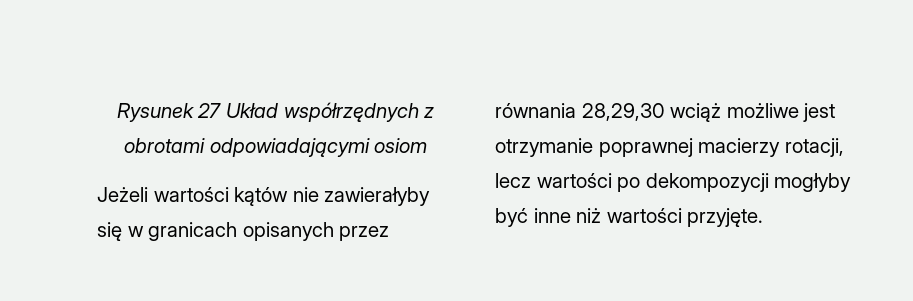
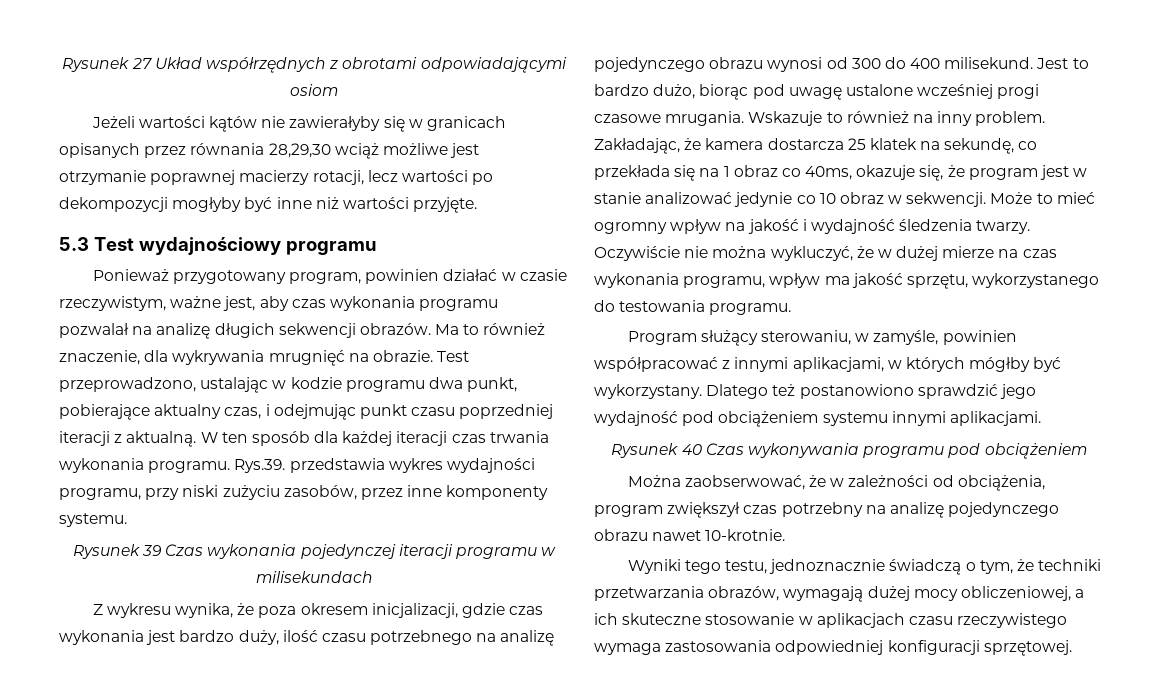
(764, 217) none -> [59,237,377,255] [92,269,567,284] [59,296,499,311] [59,323,546,339] [59,350,470,366] [59,377,518,393] [59,404,554,420] [59,431,549,447] [59,458,535,473] [59,485,549,500] [59,513,127,527] [72,544,557,559] [255,571,373,583] [92,603,544,618] [59,630,555,646] [594,57,1089,72] [594,84,1040,100] [594,111,1046,126] [594,138,1038,154] [594,165,1088,181] [594,192,1095,207] [594,219,1031,234] [594,246,1057,261] [594,273,1100,289] [594,300,792,315] [627,330,1017,346] [594,357,1062,372] [594,384,1036,399] [594,411,1041,427] [611,443,1087,459] [627,475,1045,491] [594,502,1060,518] [594,529,786,541] [627,559,1102,575] [594,586,1085,602] [594,613,1068,628] [594,640,1072,656] // 5.3 Test wydajnościowy programu // Ponieważ przygotowany program, powinien działać w czasie rzeczywistym, ważne jest, aby czas wykonania programu pozwalał na analizę długich sekwencji obrazów. Ma to również znaczenie, dla wykrywania mrugnięć na obrazie. Test przeprowadzono, ustalając w kodzie programu dwa punkt, pobierające aktualny czas, i odejmując punkt czasu poprzedniej iteracji z aktualną. W ten sposób dla każdej iteracji czas trwania wykonania programu. Rys.39. przedstawia wykres wydajności programu, przy niski zużyciu zasobów, przez inne komponenty systemu. // Rysunek 39 Czas wykonania pojedynczej iteracji programu w milisekundach // Z wykresu wynika, że poza okresem inicjalizacji, gdzie czas wykonania jest bardzo duży, ilość czasu potrzebnego na analizę pojedynczego obrazu wynosi od 300 do 400 milisekund. Jest to bardzo dużo, biorąc pod uwagę ustalone wcześniej progi czasowe mrugania. Wskazuje to również na inny problem. Zakładając, że kamera dostarcza 25 klatek na sekundę, co przekłada się na 1 obraz co 40ms, okazuje się, że program jest w stanie analizować jedynie co 10 obraz w sekwencji. Może to mieć ogromny wpływ na jakość i wydajność śledzenia twarzy. Oczywiście nie można wykluczyć, że w dużej mierze na czas wykonania programu, wpływ ma jakość sprzętu, wykorzystanego do testowania programu. // Program służący sterowaniu, w zamyśle, powinien współpracować z innymi aplikacjami, w których mógłby być wykorzystany. Dlatego też postanowiono sprawdzić jego wydajność pod obciążeniem systemu innymi aplikacjami. // Rysunek 40 Czas wykonywania programu pod obciążeniem // Można zaobserwować, że w zależności od obciążenia, program zwiększył czas potrzebny na analizę pojedynczego obrazu nawet 10-krotnie. // Wyniki tego testu, jednoznacznie świadczą o tym, że techniki przetwarzania obrazów, wymagają dużej mocy obliczeniowej, a ich skuteczne stosowanie w aplikacjach czasu rzeczywistego wymaga zastosowania odpowiedniej konfiguracji sprzętowej.

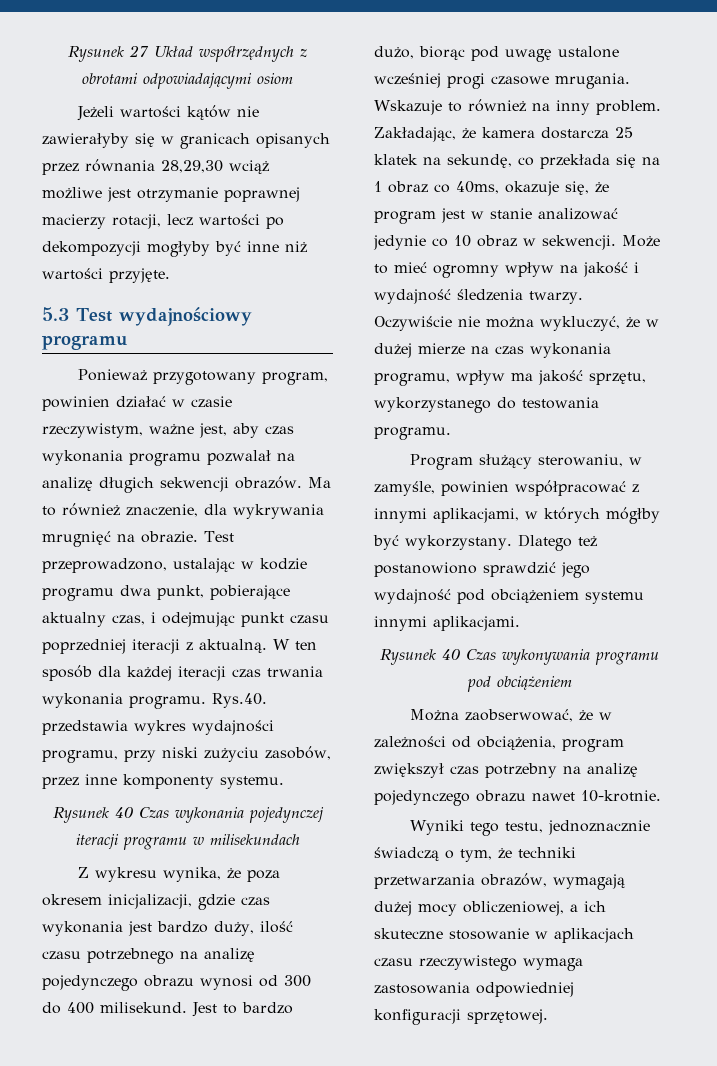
[234,459,286,473] Rys.39. -> [212,693,267,708] Rys.40.
[142,545,163,556] 39 -> [114,807,133,818] 40

